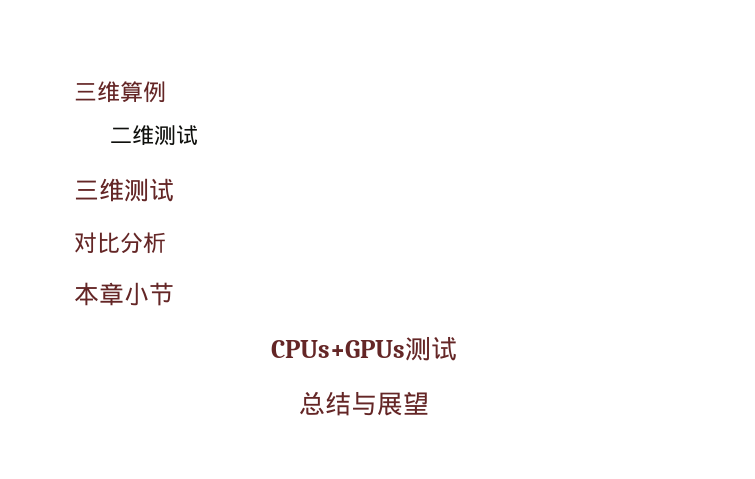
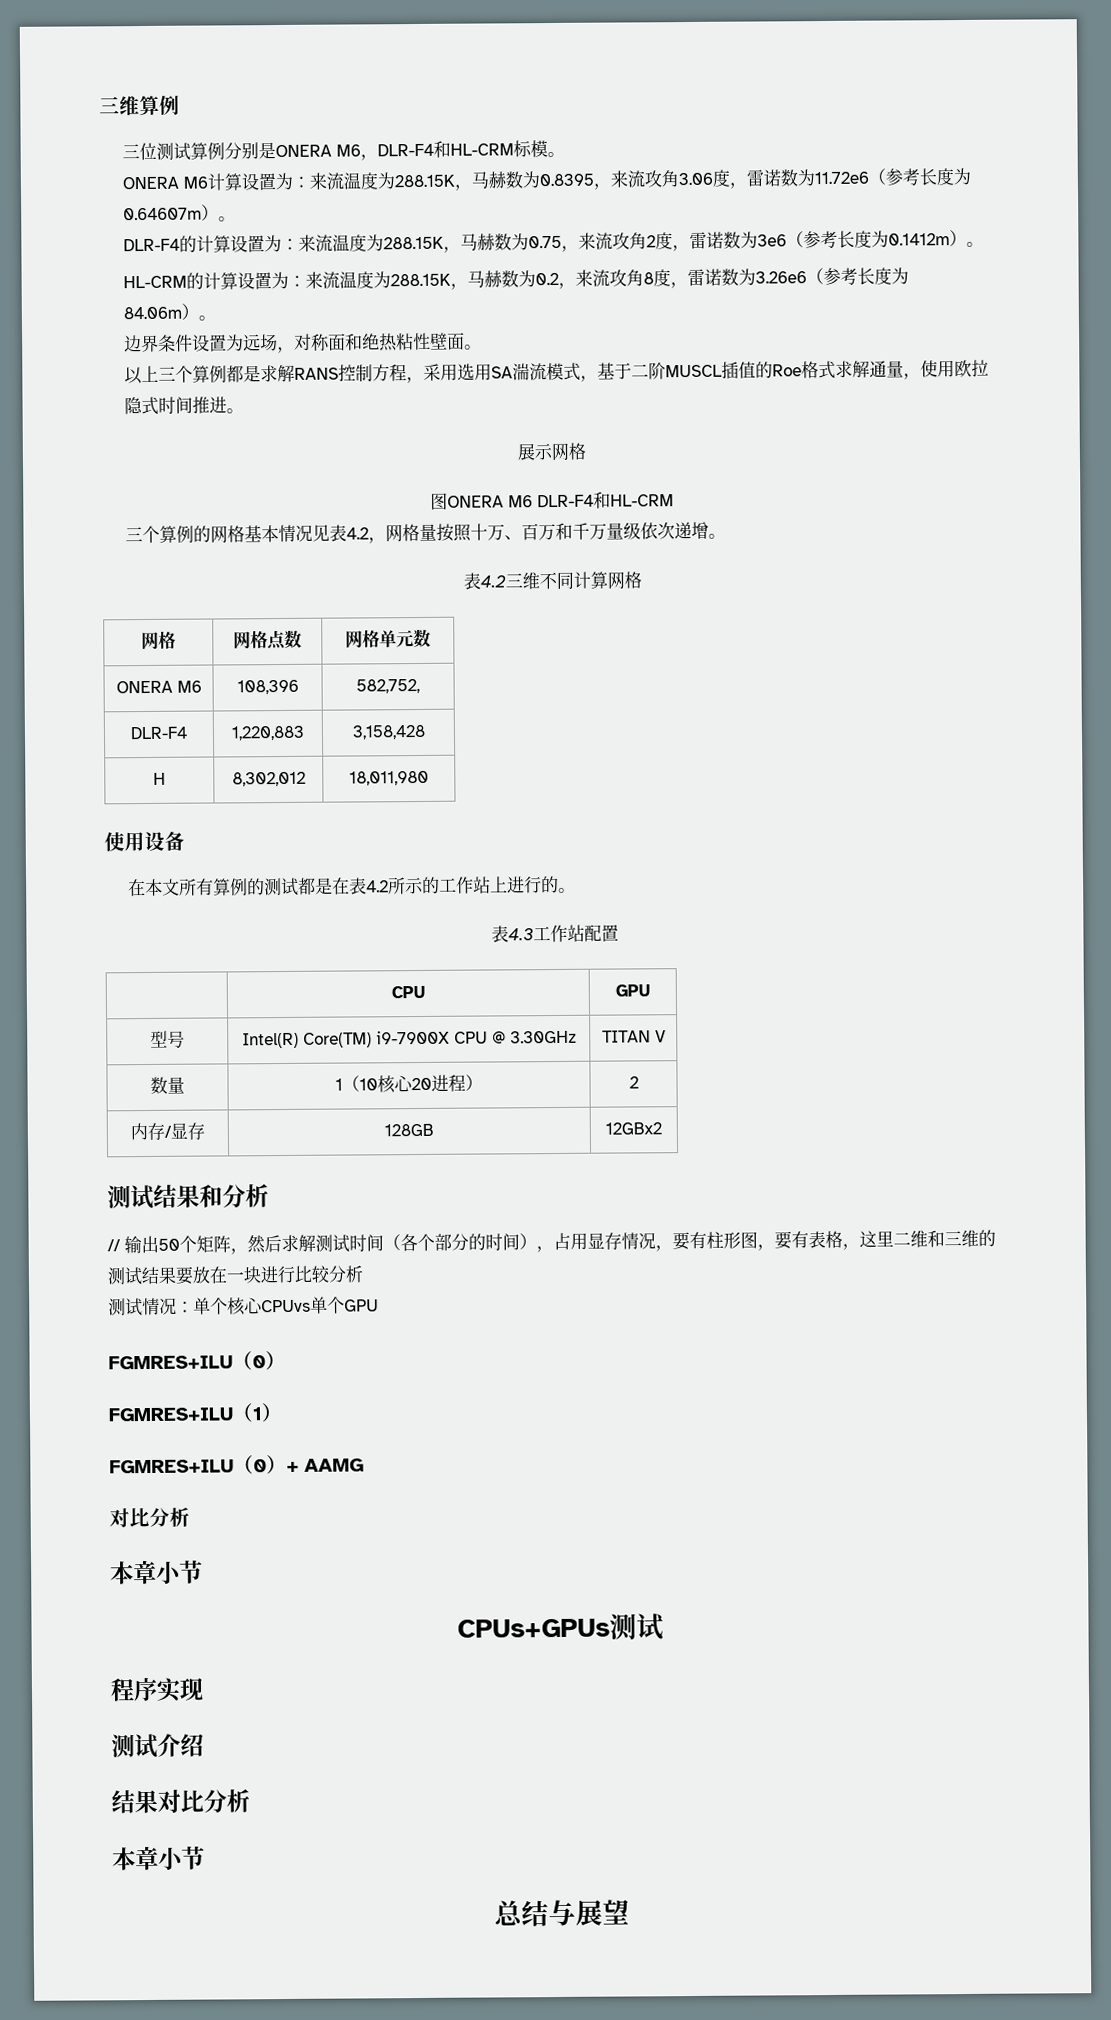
[109,125,198,146] [74,178,174,202] 二维测试 // 三维测试 -> [121,140,565,161] [121,167,971,191] [122,204,236,222] [122,229,984,253] [122,267,909,290] [122,303,216,321] [123,332,482,354] [123,359,989,385] [123,396,244,416] [516,442,586,462] [430,491,674,510] [124,521,726,544] [462,571,642,590] [141,630,176,650] [233,629,302,651] [345,628,431,649] [115,680,202,694] [236,679,299,695] [356,678,420,694] [130,726,188,740] [231,725,305,741] [351,724,426,740] [153,772,166,785] [231,771,306,787] [349,770,429,786] [104,831,185,852] [127,875,576,897] [491,924,619,943] [391,985,425,999] [615,984,650,997] [150,1030,185,1048] [241,1030,577,1049] [601,1030,666,1043] [150,1076,185,1094] [335,1074,483,1094] [628,1076,639,1089] [130,1122,205,1141] [384,1123,434,1137] [605,1122,662,1135] [107,1184,269,1210] [107,1229,996,1255] [107,1265,363,1286] [108,1296,379,1317] [108,1350,286,1371] [108,1403,283,1423] [109,1454,364,1475] 三位测试算例分别是ONERA M6，DLR-F4和HL-CRM标模。 // ONERA M6计算设置为：来流温度为288.15K，马赫数为0.8395，来流攻角3.06度，雷诺数为11.72e6（参考长度为0.64607m）。 // DLR-F4的计算设置为：来流温度为288.15K，马赫数为0.75，来流攻角2度，雷诺数为3e6（参考长度为0.1412m）。 // HL-CRM的计算设置为：来流温度为288.15K，马赫数为0.2，来流攻角8度，雷诺数为3.26e6（参考长度为84.06m）。 // 边界条件设置为远场，对称面和绝热粘性壁面。 // 以上三个算例都是求解RANS控制方程，采用选用SA湍流模式，基于二阶MUSCL插值的Roe格式求解通量，使用欧拉隐式时间推进。 // 展示网格 // 图ONERA M6 DLR-F4和HL-CRM // 三个算例的网格基本情况见表4.2，网格量按照十万、百万和千万量级依次递增。 // 表4.2三维不同计算网格 // 网格 | 网格点数 | 网格单元数 // ONERA M6 | 108,396 | 582,752, // DLR-F4 | 1,220,883 | 3,158,428 // H | 8,302,012 | 18,011,980 // 使用设备 // 在本文所有算例的测试都是在表4.2所示的工作站上进行的。 // 表4.3工作站配置 // | CPU | GPU // 型号 | Intel(R) Core(TM) i9-7900X CPU @ 3.30GHz | TITAN V // 数量 | 1（10核心20进程） | 2 // 内存/显存 | 128GB | 12GBx2 // 测试结果和分析 // // 输出50个矩阵，然后求解测试时间（各个部分的时间），占用显存情况，要有柱形图，要有表格，这里二维和三维的测试结果要放在一块进行比较分析 // 测试情况：单个核心CPUvs单个GPU // FGMRES+ILU（0） // FGMRES+ILU（1） // FGMRES+ILU（0）+ AAMG
(457, 348) none -> [110,1677,204,1702] [111,1733,204,1759] [111,1789,250,1814] [112,1845,205,1871] // 程序实现 // 测试介绍 // 结果对比分析 // 本章小节

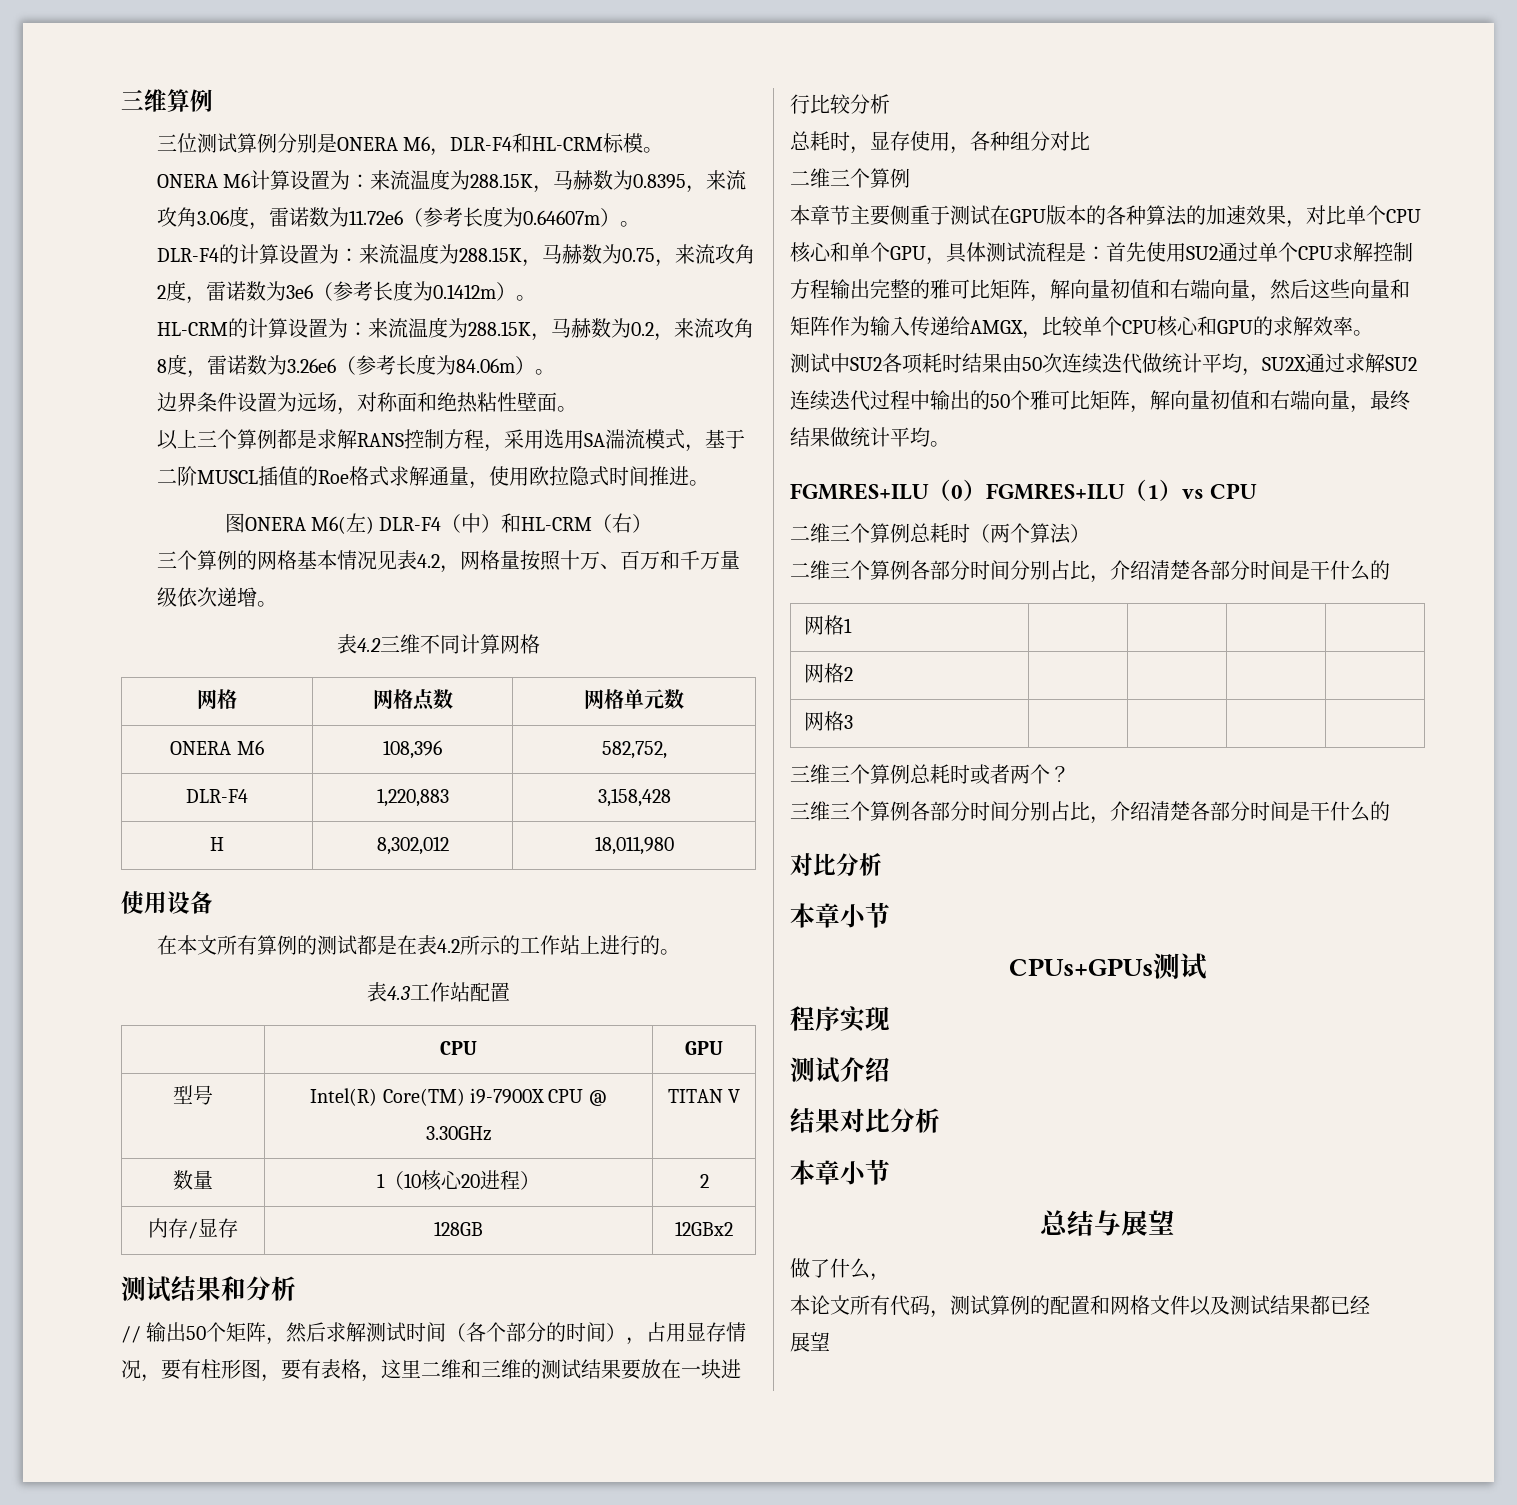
[516,442,586,462] // 展示网格 -> (709, 483) none
[508,491,674,509] M6 DLR-F4和HL-CRM -> [311,513,653,534] M6(左) DLR-F4（中）和HL-CRM（右）
[108,1296,379,1317] [108,1350,286,1371] 测试情况：单个核心CPUvs单个GPU // FGMRES+ILU（0） // -> [790,131,1090,154] [790,168,910,188] [790,205,1421,228] [790,242,1413,265] [790,279,1410,302] [790,316,1373,339] [790,353,1417,376] [790,390,1410,413] [790,427,950,447] [790,479,986,501] 总耗时，显存使用，各种组分对比 // 二维三个算例 // 本章节主要侧重于测试在GPU版本的各种算法的加速效果，对比单个CPU核心和单个GPU，具体测试流程是：首先使用SU2通过单个CPU求解控制方程输出完整的雅可比矩阵，解向量初值和右端向量，然后这些向量和矩阵作为输入传递给AMGX，比较单个CPU核心和GPU的求解效率。 // 测试中SU2各项耗时结果由50次连续迭代做统计平均，SU2X通过求解SU2连续迭代过程中输出的50个雅可比矩阵，解向量初值和右端向量，最终结果做统计平均。 // FGMRES+ILU（0）
[109,1454,364,1475] // FGMRES+ILU（0）+ AAMG -> [1182,483,1258,499] [790,523,1090,544] [790,560,1390,583] [804,615,853,635] [804,663,854,683] [804,711,854,731] [790,764,1070,785] [790,801,1390,824] vs CPU // 二维三个算例总耗时（两个算法） // 二维三个算例各部分时间分别占比，介绍清楚各部分时间是干什么的 // 网格1 | | | | // 网格2 | | | | // 网格3 | | | | // 三维三个算例总耗时或者两个？ // 三维三个算例各部分时间分别占比，介绍清楚各部分时间是干什么的
(630, 1912) none -> [790,1258,890,1281] [790,1295,1370,1318] [790,1332,830,1352] // 做了什么， // 本论文所有代码，测试算例的配置和网格文件以及测试结果都已经 // 展望

